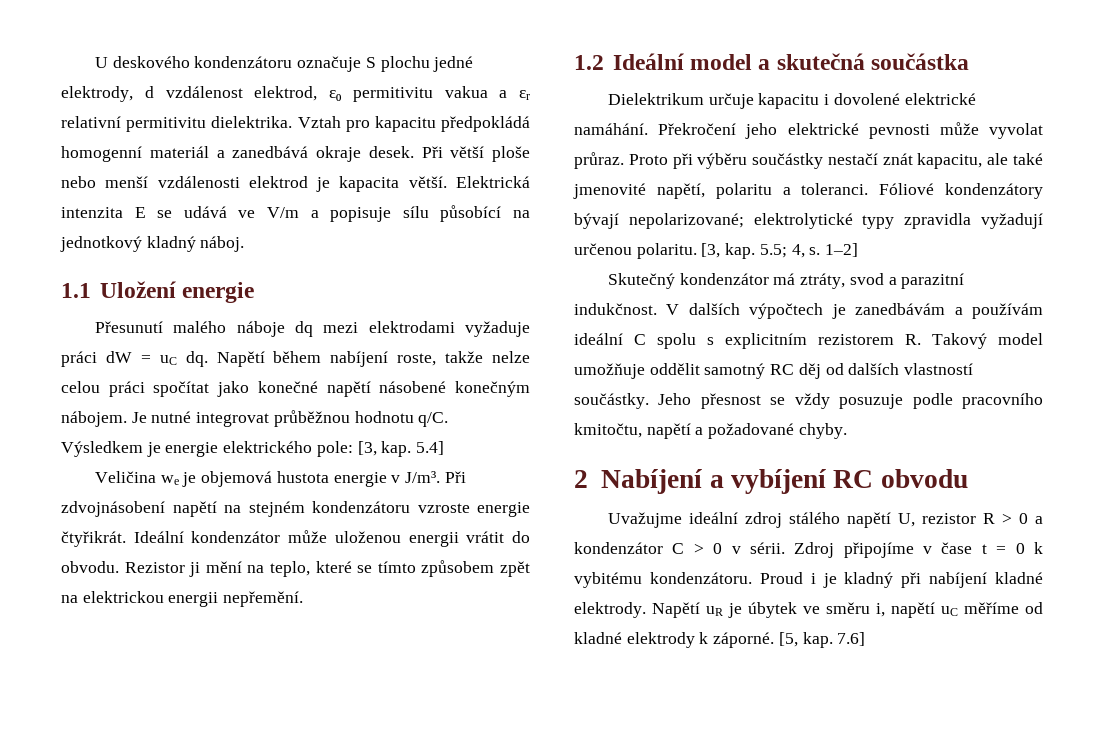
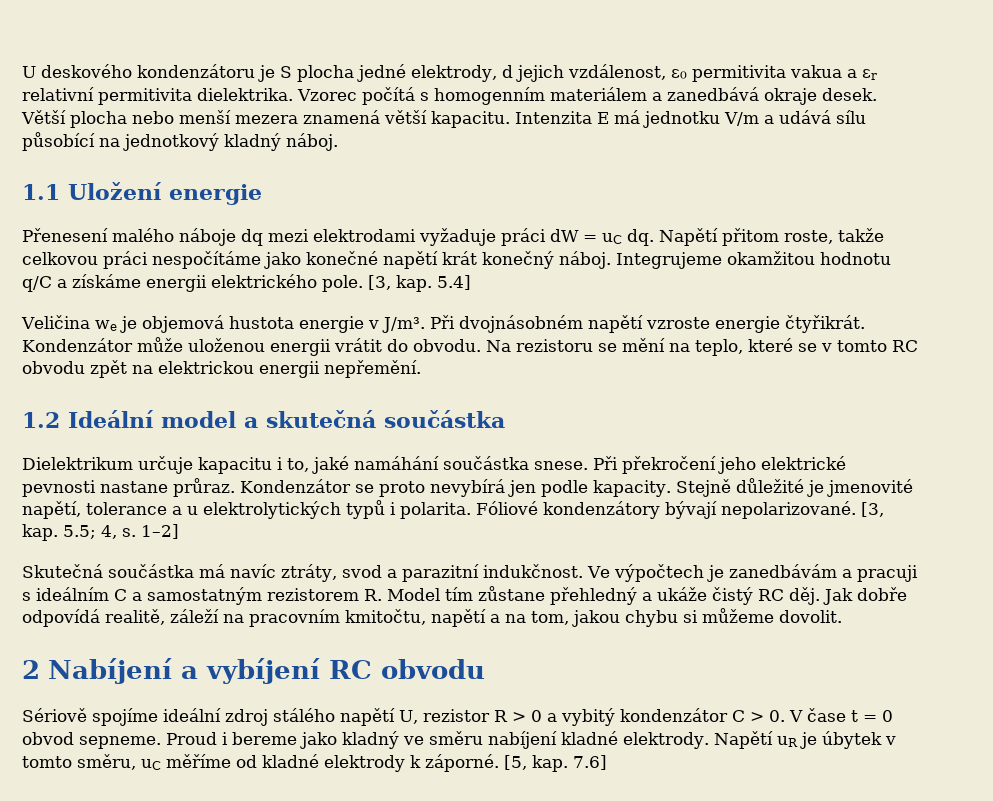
[297,56,474,72] [61,86,530,102] [61,116,531,132] [61,146,530,162] [61,176,530,192] [61,206,256,218] označuje S plochu jedné elektrody, d vzdálenost elektrod, ε₀ permitivitu vakua a εr relativní permitivitu dielektrika. Vztah pro kapacitu předpokládá homogenní materiál a zanedbává okraje desek. Při větší ploše nebo menší vzdálenosti elektrod je kapacita větší. Elektrická intenzita E se udává ve -> [258,64,877,82] [22,87,877,105] [21,110,720,128] je S plocha jedné elektrody, d jejich vzdálenost, ε₀ permitivita vakua a εr relativní permitivita dielektrika. Vzorec počítá s homogenním materiálem a zanedbává okraje desek. Větší plocha nebo menší mezera znamená větší kapacitu. Intenzita E má jednotku
[330,207,392,222] popisuje -> [778,110,831,124] udává
[94,321,163,333] Přesunutí -> [22,228,108,242] Přenesení
[273,351,530,367] [61,381,530,397] [61,410,449,427] [61,441,353,457] během nabíjení roste, takže nelze celou práci spočítat jako konečné napětí násobené konečným nábojem. Je nutné integrovat průběžnou hodnotu q/C. Výsledkem je energie elektrického pole: -> [722,228,884,246] [22,251,891,269] [22,274,363,292] přitom roste, takže celkovou práci nespočítáme jako konečné napětí krát konečný náboj. Integrujeme okamžitou hodnotu q/C a získáme energii elektrického pole.
[61,501,410,517] zdvojnásobení napětí na stejném kondenzátoru -> [458,315,643,333] dvojnásobném napětí
[133,531,281,543] Ideální kondenzátor -> [22,338,133,352] Kondenzátor
[124,562,201,577] Rezistor ji -> [486,339,617,352] Na rezistoru se
[377,560,495,577] tímto způsobem -> [821,340,918,352] [22,361,85,374] v tomto RC obvodu
[833,93,976,105] [574,122,1043,139] [574,152,1043,169] [573,183,1043,199] [574,213,1043,229] [574,243,697,259] dovolené elektrické namáhání. Překročení jeho elektrické pevnosti může vyvolat průraz. Proto při výběru součástky nestačí znát kapacitu, ale také jmenovité napětí, polaritu a toleranci. Fóliové kondenzátory bývají nepolarizované; elektrolytické typy zpravidla vyžadují určenou polaritu. -> [287,456,846,474] [22,478,913,497] [22,500,856,519] to, jaké namáhání součástka snese. Při překročení jeho elektrické pevnosti nastane průraz. Kondenzátor se proto nevybírá jen podle kapacity. Stejně důležité je jmenovité napětí, tolerance a u elektrolytických typů i polarita. Fóliové kondenzátory bývají nepolarizované.
[607,273,796,289] Skutečný kondenzátor má -> [22,564,276,578] Skutečná součástka má navíc
[666,303,740,315] V dalších -> [586,566,610,578] Ve
[972,303,1043,319] [574,333,1043,349] [574,363,974,379] [574,393,1043,409] [574,423,847,439] používám ideální C spolu s explicitním rezistorem R. Takový model umožňuje oddělit samotný RC děj od dalších vlastností součástky. Jeho přesnost se vždy posuzuje podle pracovního kmitočtu, napětí a požadované chyby. -> [856,565,918,582] [22,586,907,605] [22,608,842,627] pracuji s ideálním C a samostatným rezistorem R. Model tím zůstane přehledný a ukáže čistý RC děj. Jak dobře odpovídá realitě, záleží na pracovním kmitočtu, napětí a na tom, jakou chybu si můžeme dovolit.
[607,512,682,528] Uvažujme -> [22,708,158,726] Sériově spojíme
(1043, 520) none -> [560,708,615,726] vybitý
[713,542,1043,558] [574,572,922,588] 0 v sérii. Zdroj připojíme v čase t = 0 k vybitému kondenzátoru. Proud i je kladný při -> [768,708,893,722] [22,731,483,749] 0. V čase t = 0 obvod sepneme. Proud i bereme jako kladný ve směru
[803,602,935,618] ve směru i, napětí -> [884,736,896,745] [22,754,136,770] v tomto směru,

